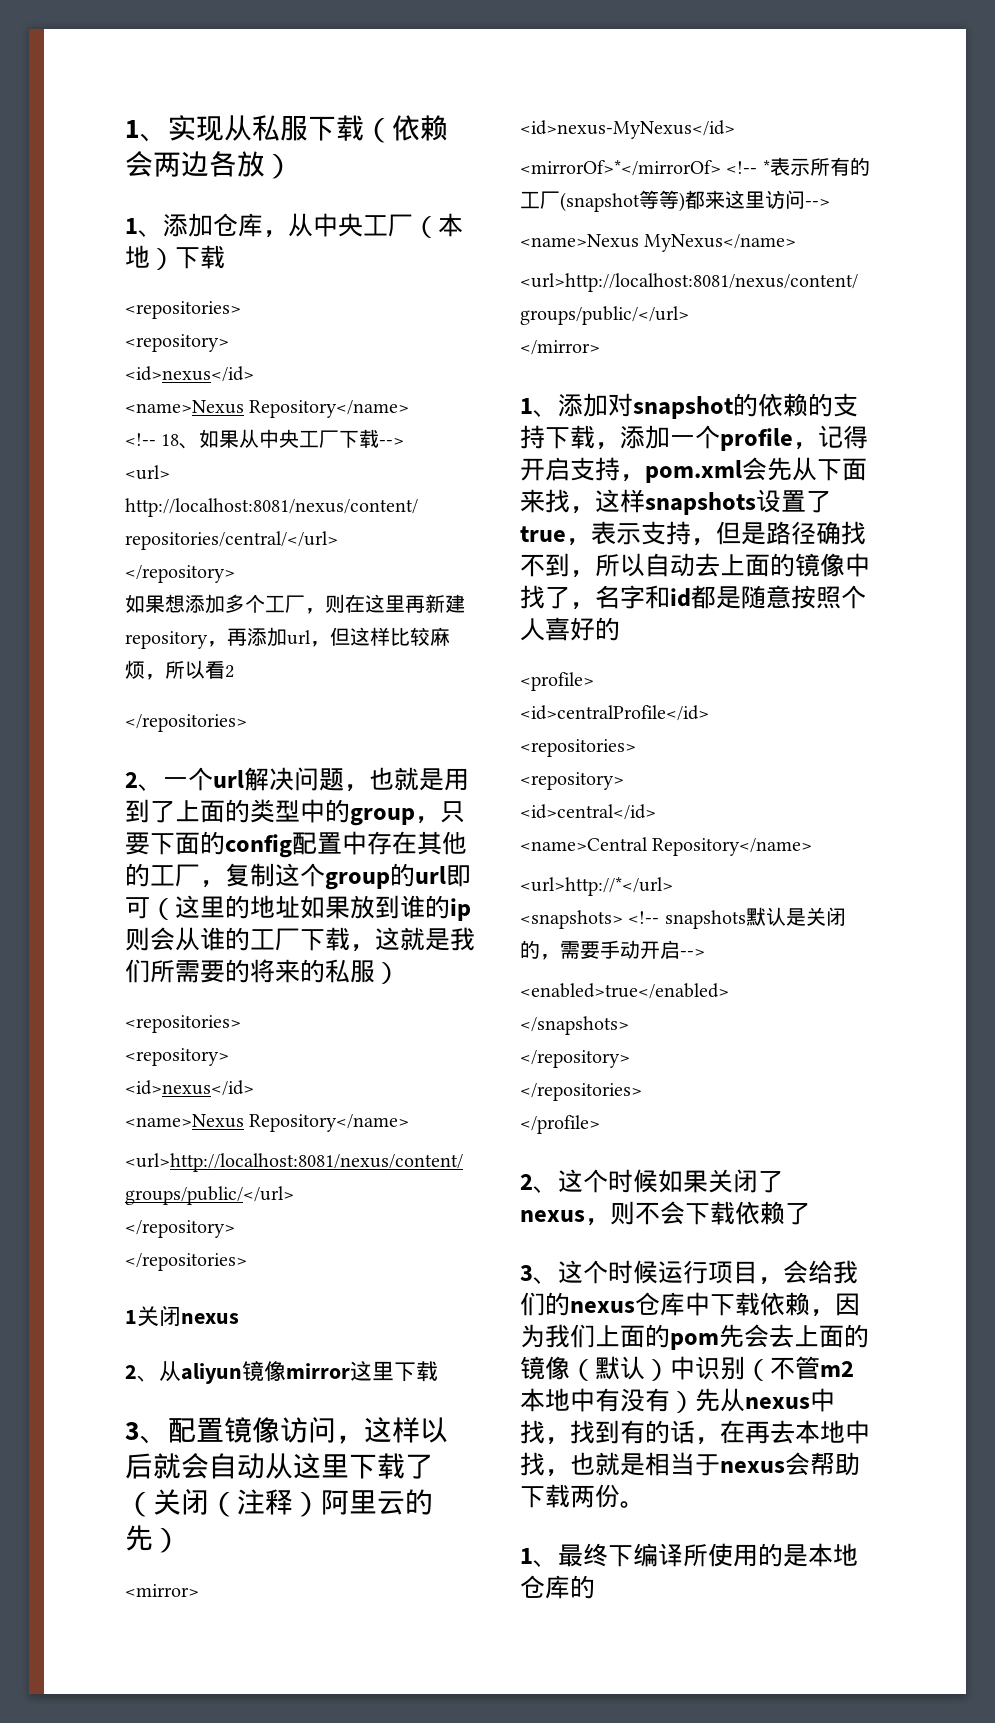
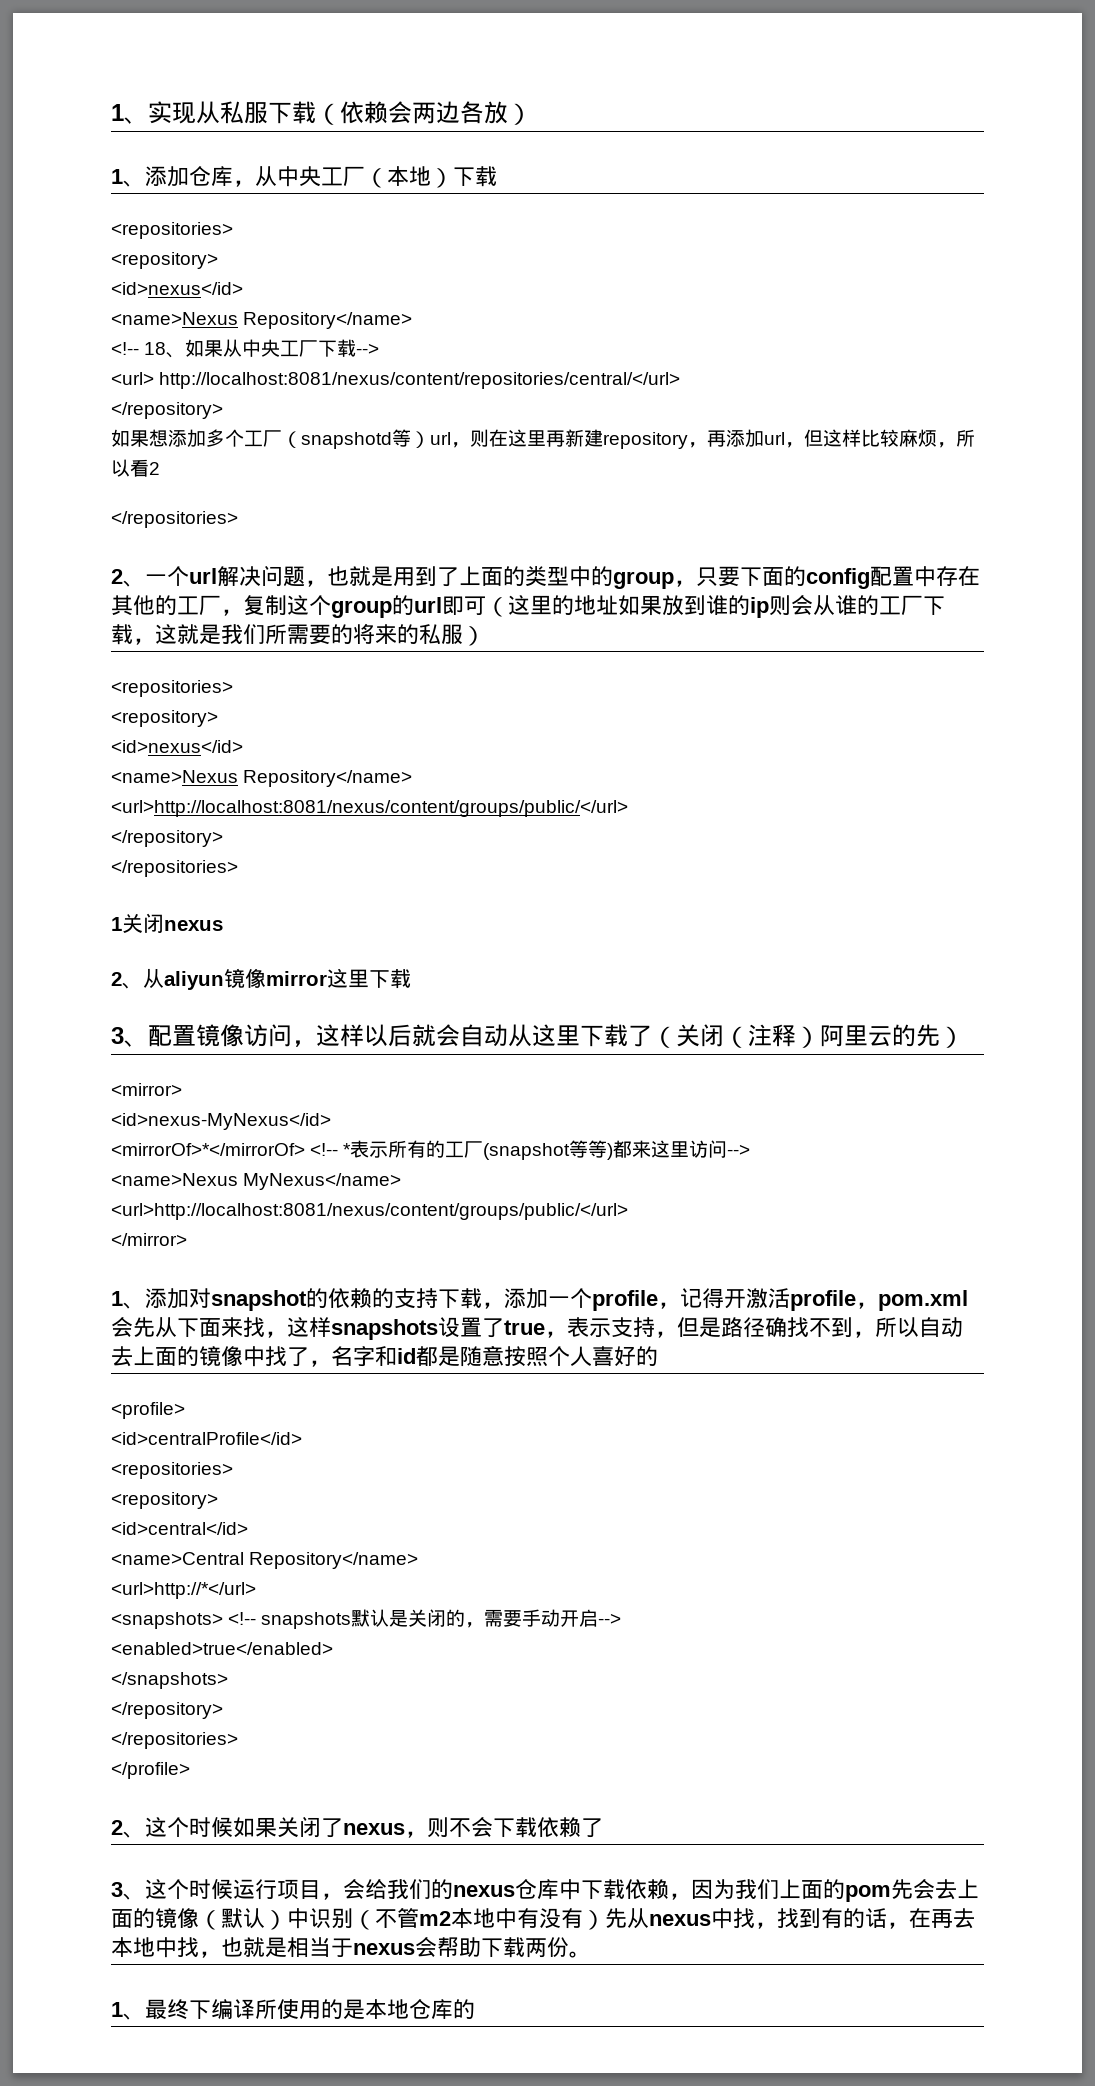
(305, 604) none -> [282,429,451,449] （snapshotd等）url
[545,457,620,481] 启支持 -> [746,1288,856,1311] 激活profile

